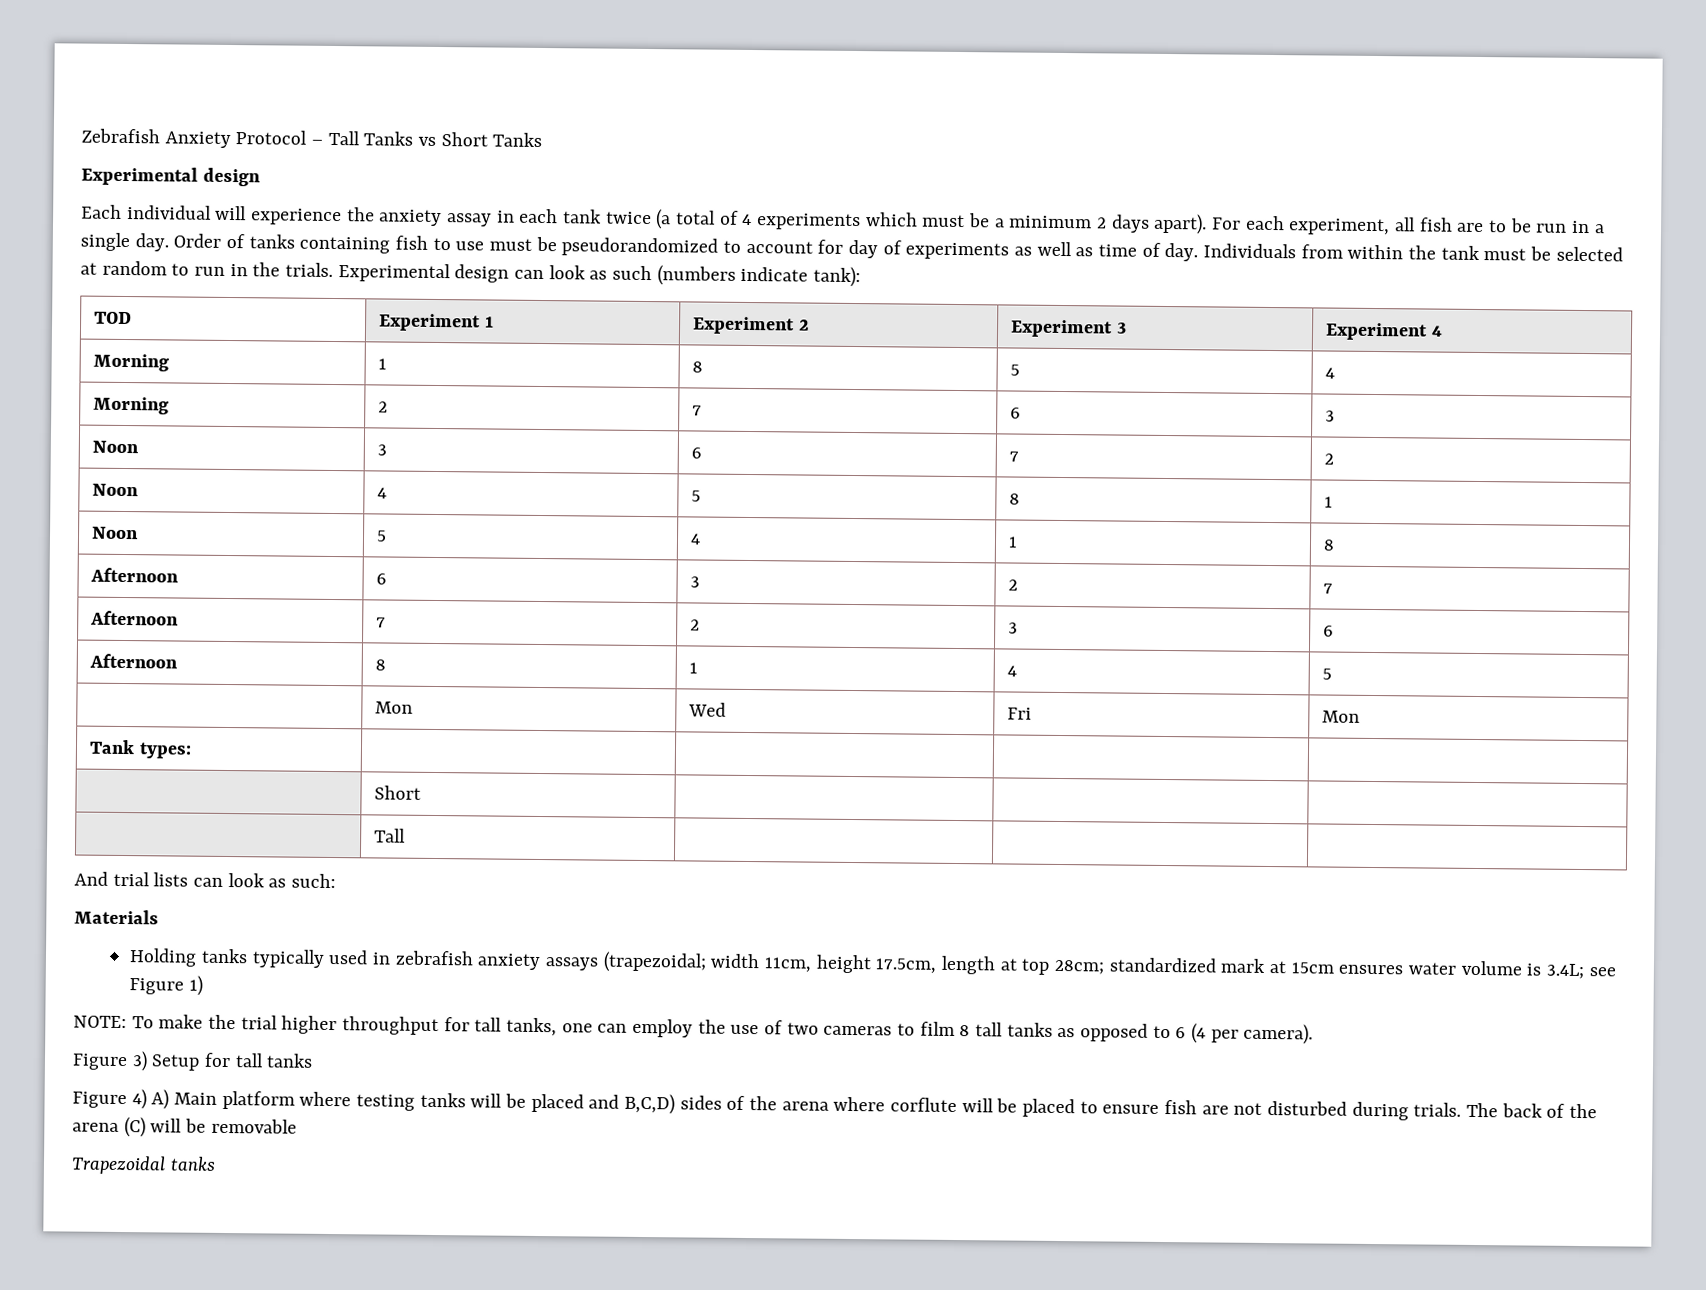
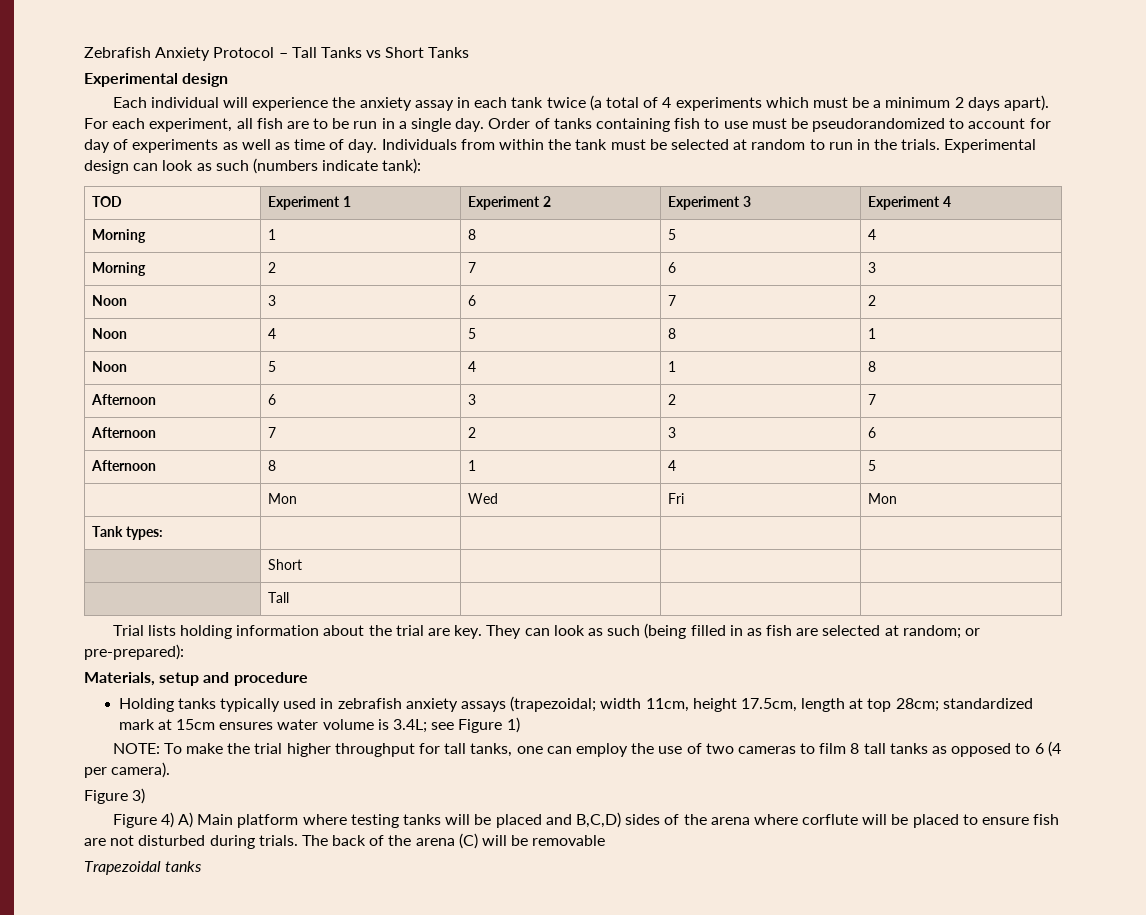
[74,871,337,889] [74,909,159,925] And trial lists can look as such: // Materials -> [112,623,980,639] [84,644,184,660] [84,672,308,686] Trial lists holding information about the trial are key. They can look as such (being filled in as fish are selected at random; or pre-prepared): // Materials, setup and procedure
[151,1052,314,1071] Setup for tall tanks -> (146, 796) none

